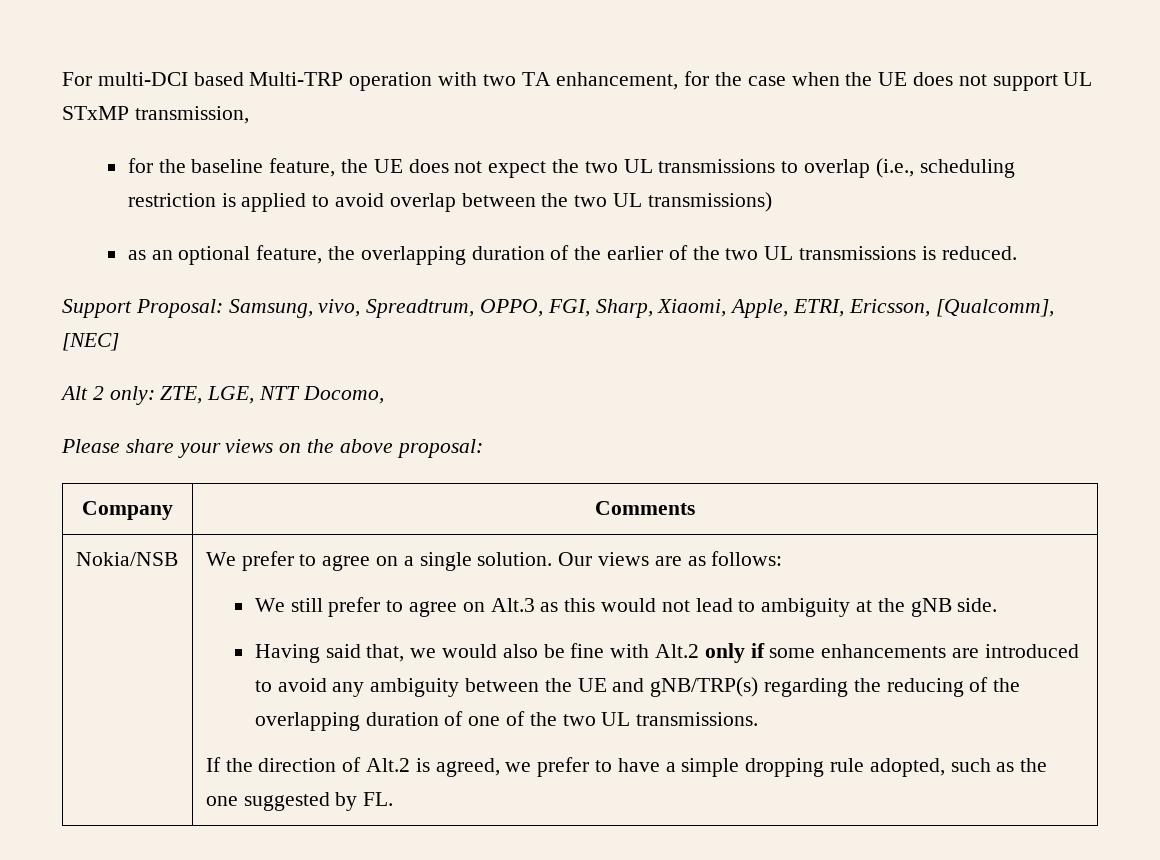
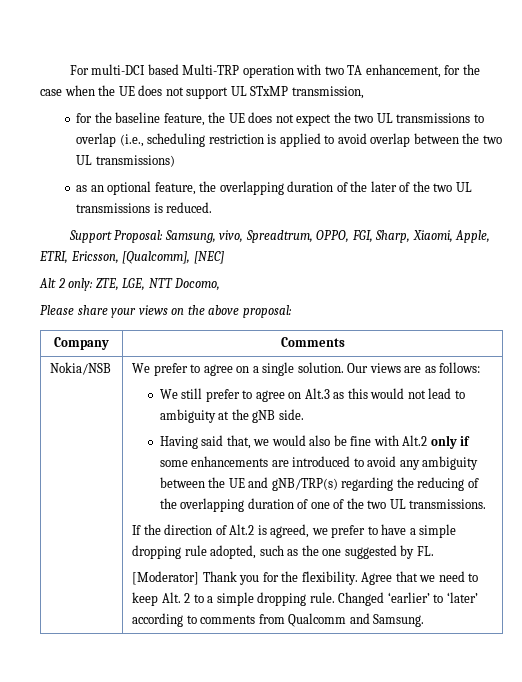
[606,246,663,260] earlier -> [370,181,397,192] later
(394, 799) none -> [132,571,479,585] [132,592,478,606] [132,613,425,627] // [Moderator] Thank you for the flexibility. Agree that we need to keep Alt. 2 to a simple dropping rule. Changed ‘earlier’ to ‘later’ according to comments from Qualcomm and Samsung.

